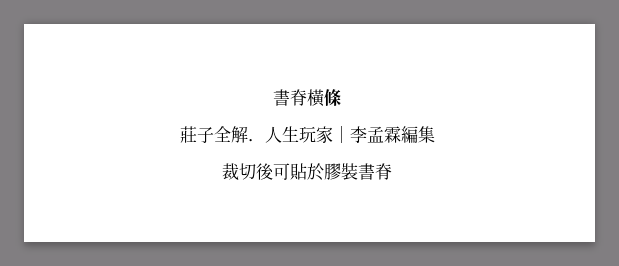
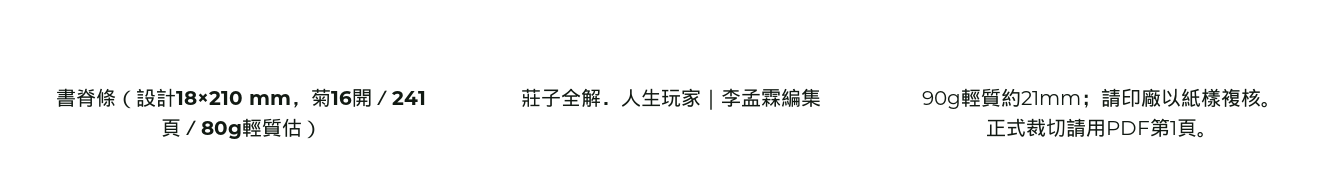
[273,89,324,107] 書脊橫 -> [56,88,97,107] 書脊
(341, 97) none -> [116,88,426,109] [160,118,322,139] （設計18×210 mm，菊16開／241頁／80g輕質估）
[222,163,392,181] 裁切後可貼於膠裝書脊 -> [921,88,1281,109] [985,118,1217,138] 90g輕質約21mm；請印廠以紙樣複核。正式裁切請用PDF第1頁。

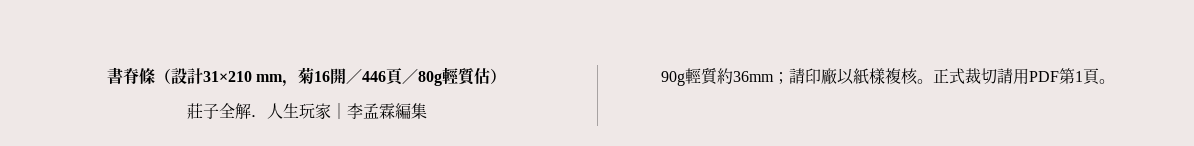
[176,91,244,105] 18×210 -> [202,71,252,82] 31×210
[391,91,426,105] 241 -> [362,71,387,82] 446
[1020,91,1081,105] 21mm -> [732,71,774,82] 36mm

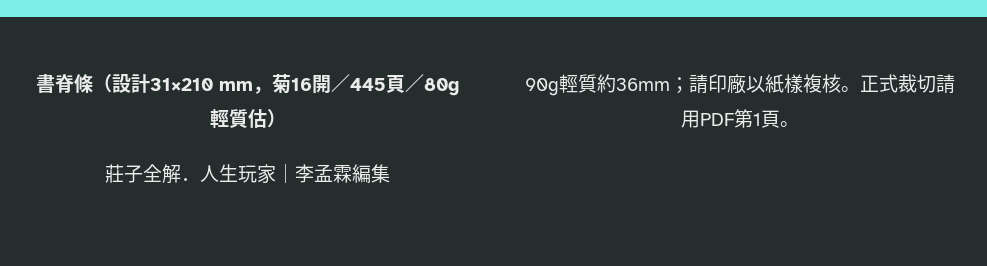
[362,71,387,82] 446 -> [349,78,386,91] 445

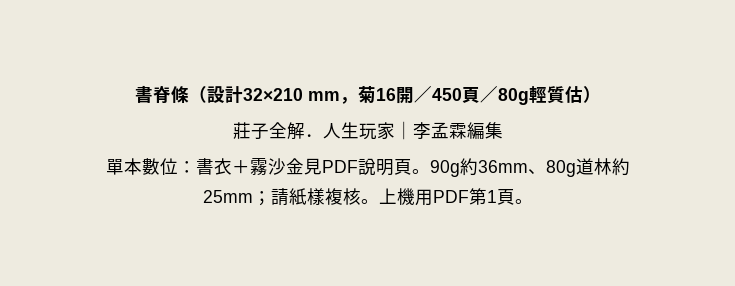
[150,78,214,91] 31×210 -> [242,88,303,101] 32×210
[349,78,386,91] 445 -> [431,88,462,101] 450
[524,74,955,96] 90g輕質約36mm；請印廠以紙樣複核。正式裁切請 -> [105,158,630,177] [202,188,415,206] 單本數位：書衣＋霧沙金見PDF說明頁。90g約36mm、80g道林約25mm；請紙樣複核。上機

